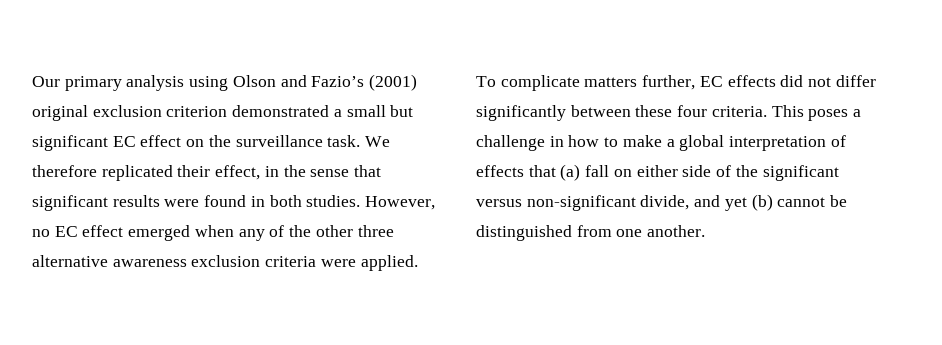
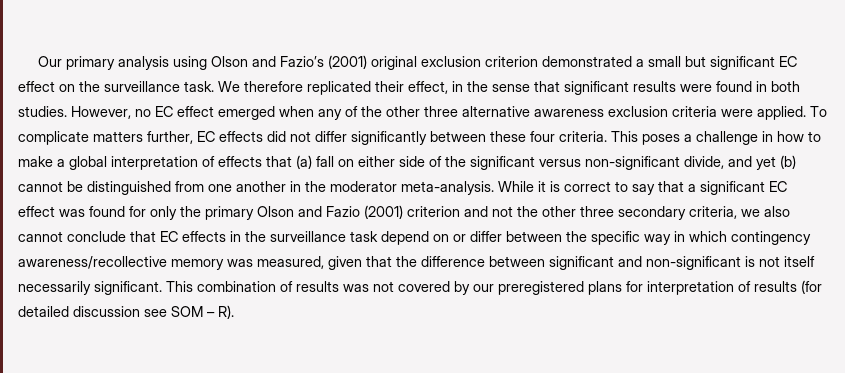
[647,225,706,237] another. -> [236,181,787,195] [18,205,790,220] [18,231,811,245] [18,256,815,270] [18,280,822,295] [18,305,234,319] another in the moderator meta-analysis. While it is correct to say that a significant EC effect was found for only the primary Olson and Fazio (2001) criterion and not the other three secondary criteria, we also cannot conclude that EC effects in the surveillance task depend on or differ between the specific way in which contingency awareness/recollective memory was measured, given that the difference between significant and non-significant is not itself necessarily significant. This combination of results was not covered by our preregistered plans for interpretation of results (for detailed discussion see SOM – R).

